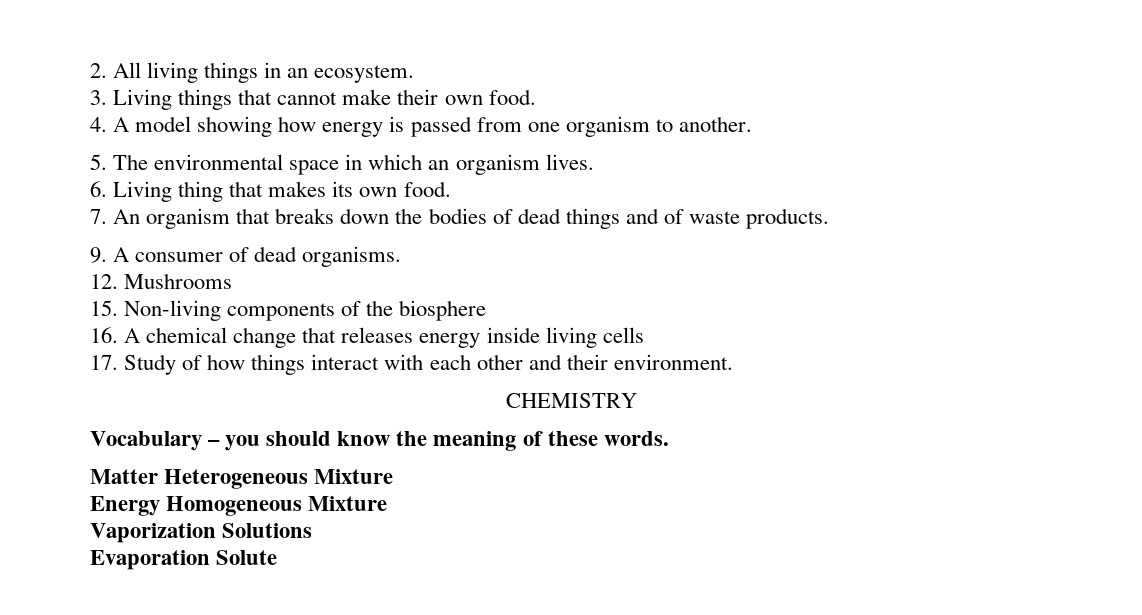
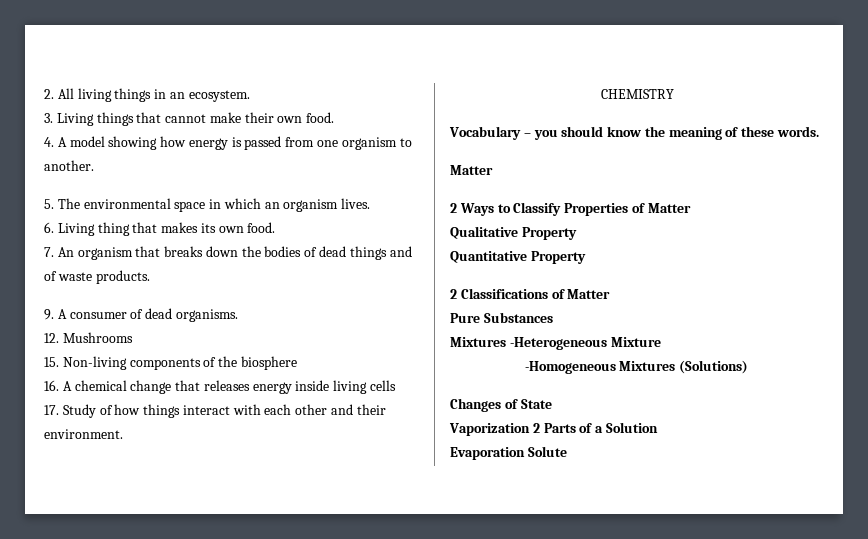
[164,469,394,489] [90,496,388,516] [90,523,313,543] Heterogeneous Mixture // Energy Homogeneous Mixture // Vaporization Solutions -> [450,202,691,216] [450,226,577,240] [450,251,586,264] [450,288,611,299] [450,312,553,323] [450,337,661,350] [524,360,749,374] [450,398,552,412] [449,422,658,436] // 2 Ways to Classify Properties of Matter // Qualitative Property // Quantitative Property // 2 Classifications of Matter // Pure Substances // Mixtures -Heterogeneous Mixture // -Homogeneous Mixtures (Solutions) // Changes of State // Vaporization 2 Parts of a Solution

